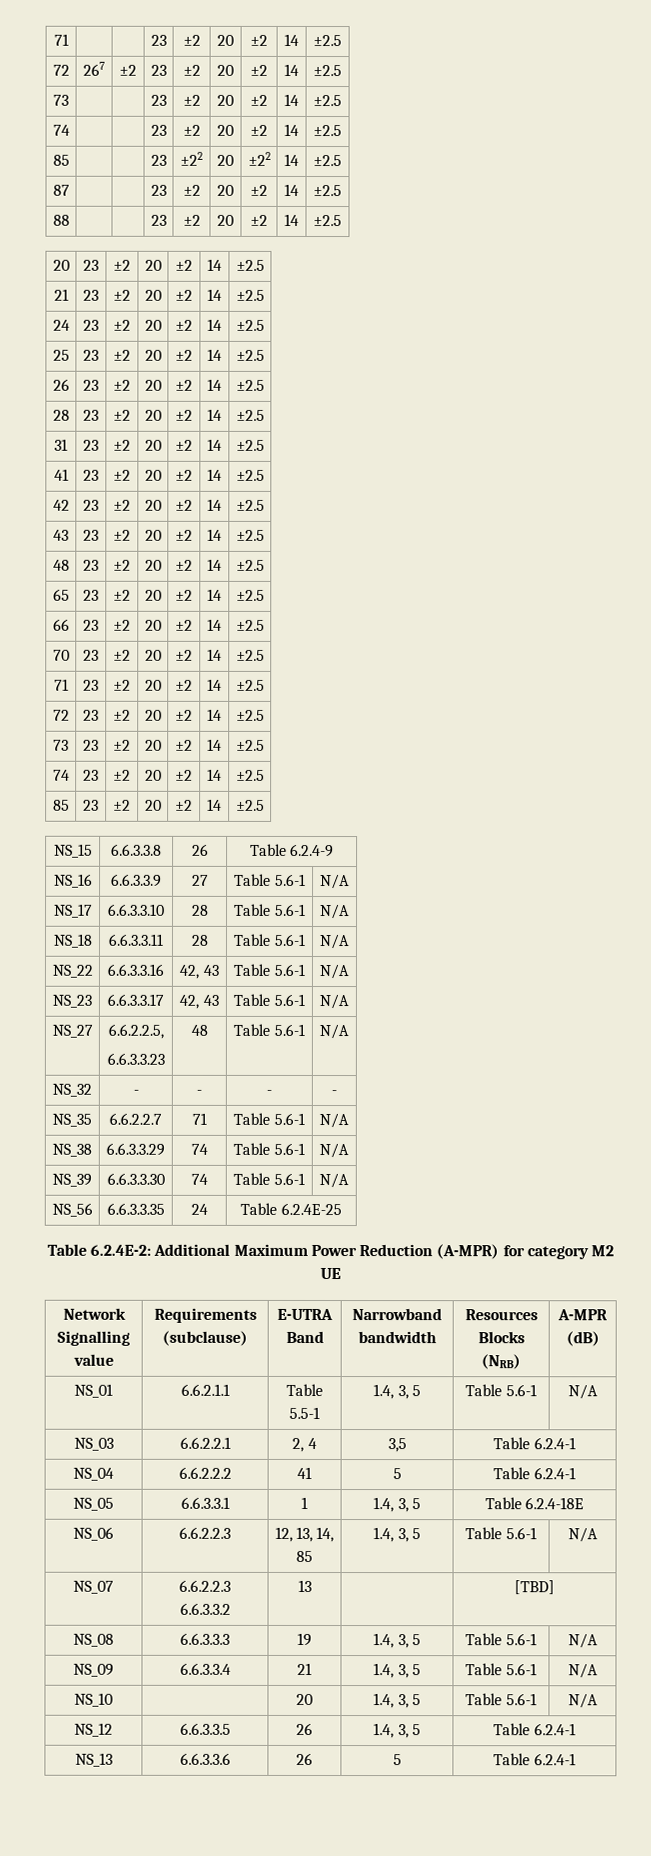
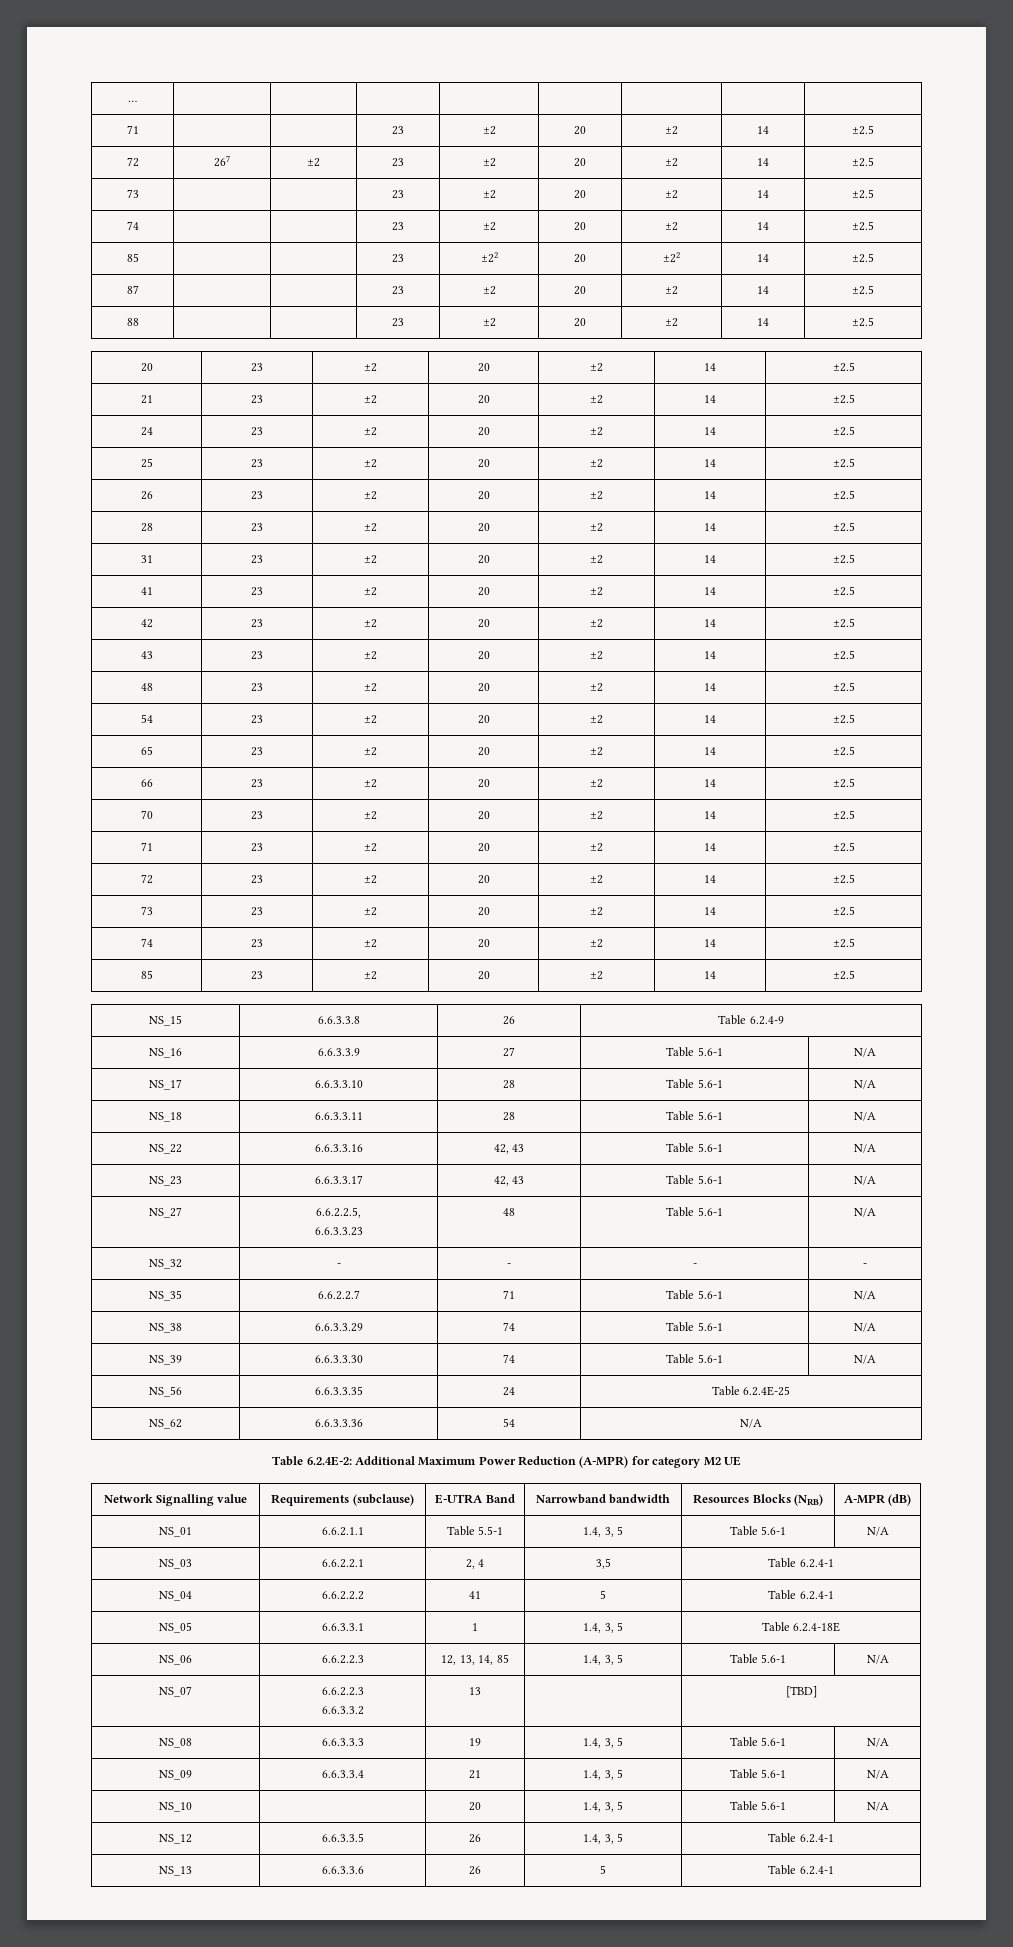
(53, 39) none -> [128,100,137,102] … | | | | | | | | //
(265, 565) none -> [140,714,153,723] [251,715,263,724] [364,715,377,724] [477,715,490,724] [590,715,603,724] [704,715,716,723] [832,714,855,724] // 54 | 23 | ±2 | 20 | ±2 | 14 | ±2.5
(342, 1209) none -> [149,1419,182,1429] [314,1419,363,1427] [503,1418,515,1427] [740,1419,762,1428] // NS_62 | 6.6.3.3.36 | 54 | N/A

